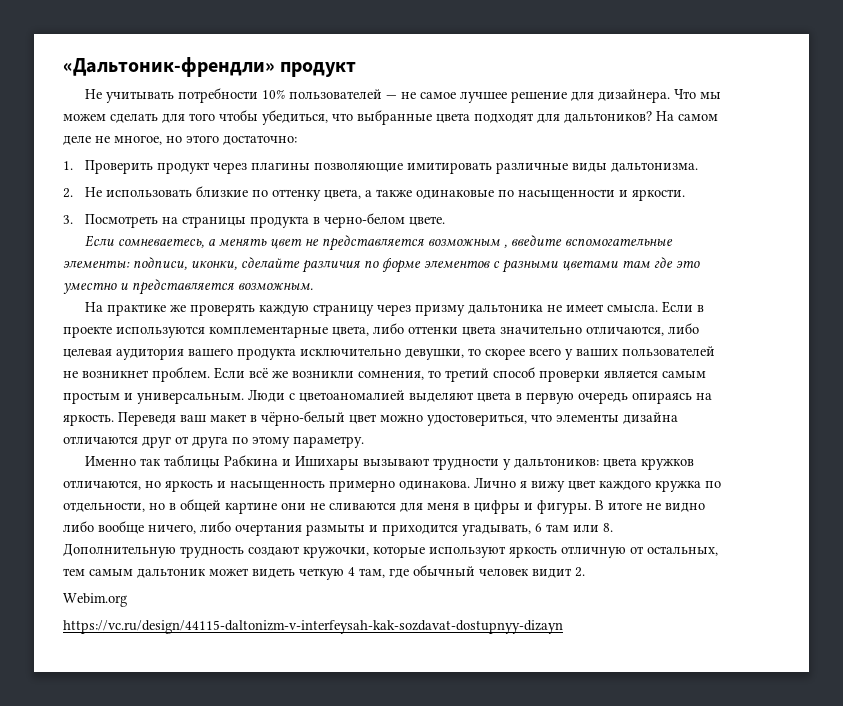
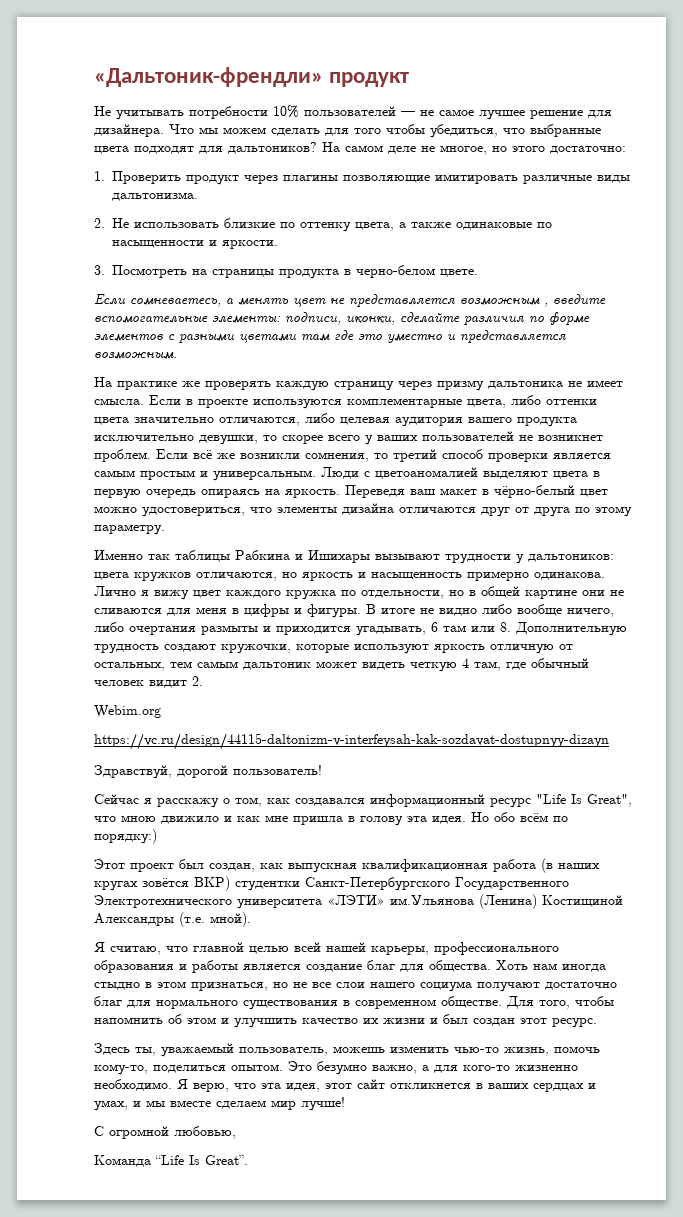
(563, 627) none -> [94,765,322,779] [94,794,632,808] [94,812,568,826] [94,829,157,844] [94,858,600,873] [94,876,569,891] [94,894,623,909] [94,912,251,927] [94,942,559,955] [94,960,606,973] [94,981,617,992] [94,996,614,1010] [94,1014,597,1028] [94,1043,600,1057] [94,1061,578,1075] [94,1079,596,1092] [94,1097,345,1111] [94,1126,236,1139] [94,1155,248,1167] // Здравствуй, дорогой пользователь! // Сейчас я расскажу о том, как создавался информационный ресурс "Life Is Great", что мною движило и как мне пришла в голову эта идея. Но обо всём по порядку:) // Этот проект был создан, как выпускная квалификационная работа (в наших кругах зовётся ВКР) студентки Санкт-Петербургского Государственного Электротехнического университета «ЛЭТИ» им.Ульянова (Ленина) Костищиной Александры (т.е. мной). // Я считаю, что главной целью всей нашей карьеры, профессионального образования и работы является создание благ для общества. Хоть нам иногда стыдно в этом признаться, но не все слои нашего социума получают достаточно благ для нормального существования в современном обществе. Для того, чтобы напомнить об этом и улучшить качество их жизни и был создан этот ресурс. // Здесь ты, уважаемый пользователь, можешь изменить чью-то жизнь, помочь кому-то, поделиться опытом. Это безумно важно, а для кого-то жизненно необходимо. Я верю, что эта идея, этот сайт откликнется в ваших сердцах и умах, и мы вместе сделаем мир лучше! // С огромной любовью, // Команда “Life Is Great”.

